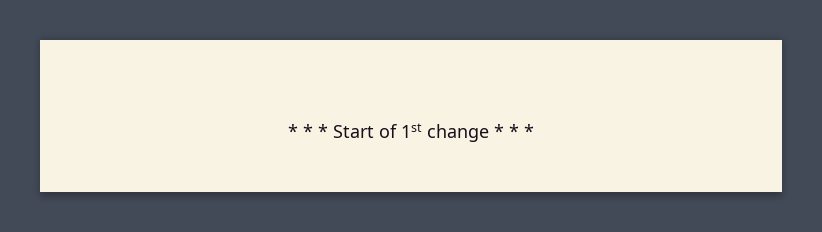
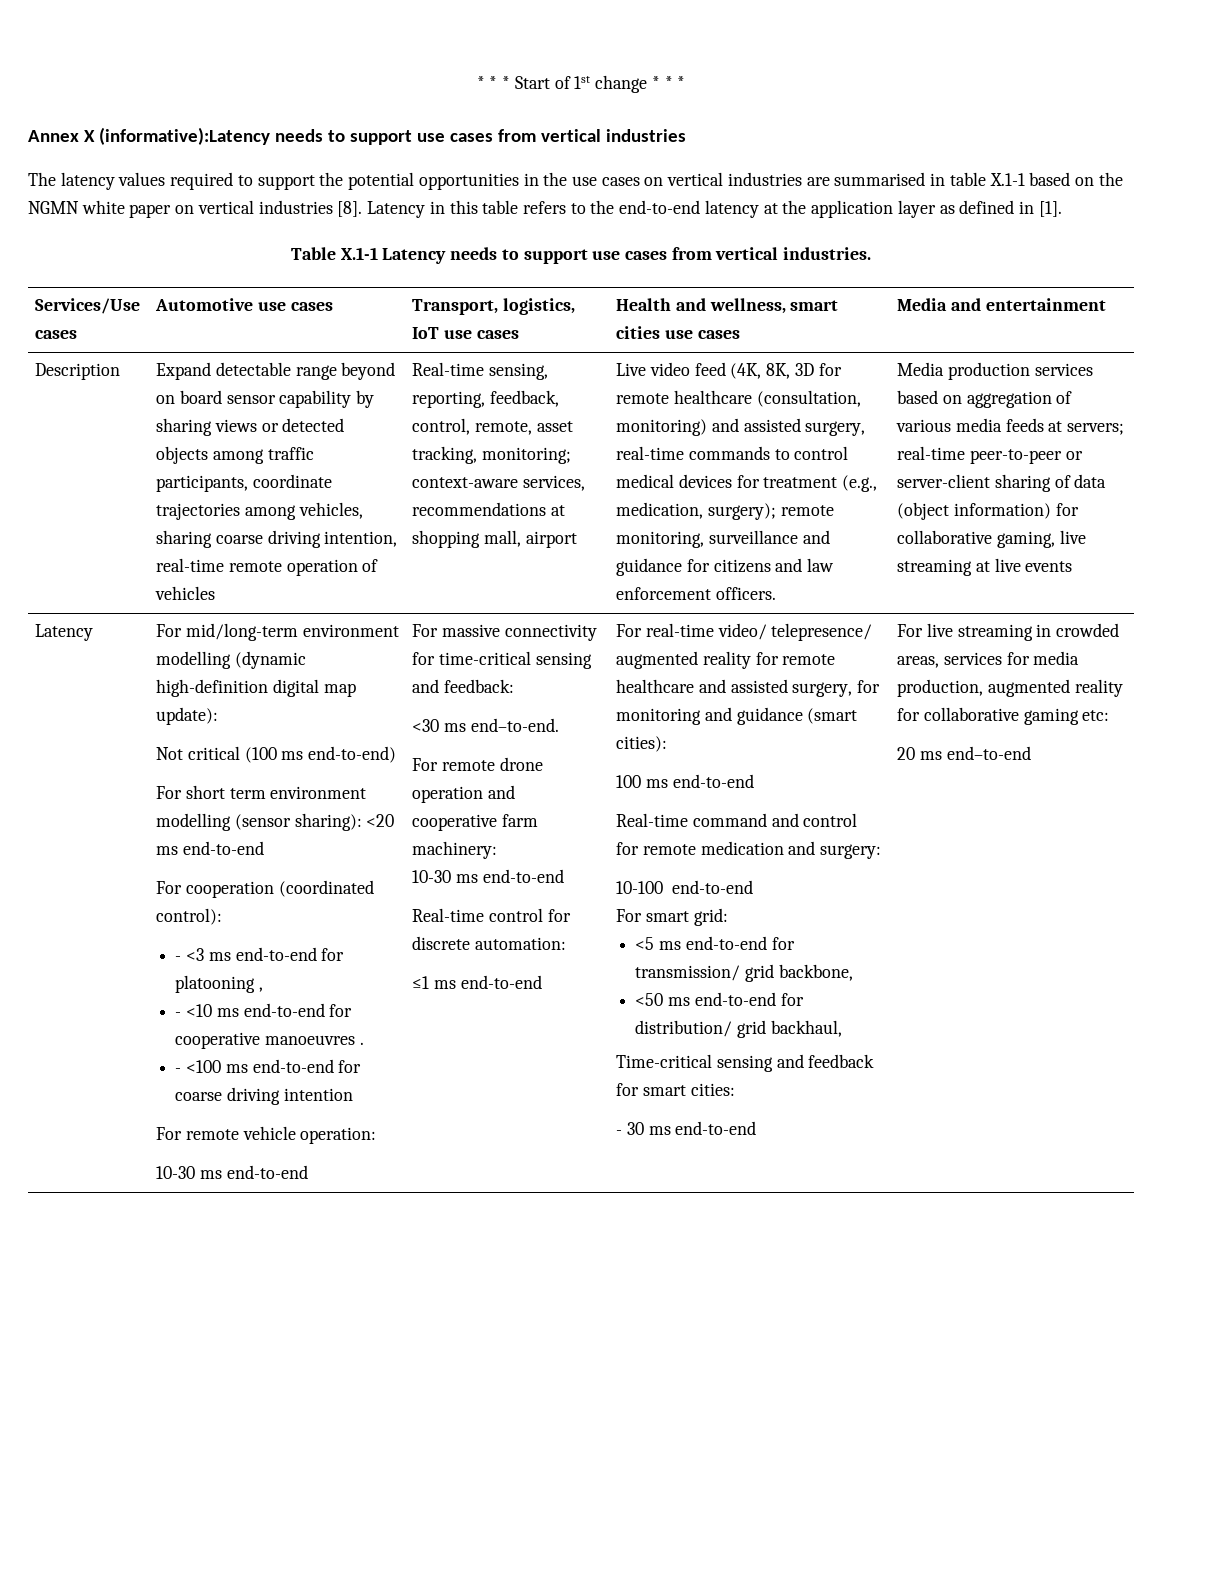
(534, 131) none -> [28,127,686,145] [28,172,1123,190] [28,200,1062,218] [290,247,872,264] [35,298,141,314] [35,330,78,339] [155,298,333,311] [412,298,575,315] [412,327,519,339] [616,298,839,314] [616,326,740,339] [897,298,1106,311] [35,363,121,380] [156,362,396,380] [156,390,375,408] [156,418,345,436] [156,446,314,464] [156,474,332,492] [156,502,363,520] [156,530,398,548] [156,558,379,576] [155,586,216,600] [412,362,548,380] [412,390,559,408] [412,418,573,435] [412,446,571,464] [412,475,585,491] [412,502,565,516] [412,530,577,548] [616,362,842,379] [616,390,861,407] [616,418,866,436] [616,446,849,460] [616,474,878,492] [616,502,834,520] [616,530,830,548] [616,558,835,576] [616,587,776,600] [897,362,1093,380] [897,390,1073,408] [896,418,1125,435] [897,446,1083,464] [897,474,1107,492] [897,502,1079,520] [897,530,1086,548] [897,558,1073,576] [35,624,94,641] [156,623,399,641] [156,651,306,669] [156,679,356,697] [156,707,219,725] [156,746,397,763] [156,785,367,799] [156,813,395,831] [156,841,264,855] [156,880,374,898] [156,908,223,925] [175,947,345,961] [175,975,264,993] [175,1003,353,1017] [175,1032,364,1049] [175,1059,362,1073] [175,1087,353,1105] [156,1126,377,1144] [156,1165,308,1179] [412,624,597,641] [412,651,592,669] [412,679,514,693] [412,718,559,732] [412,757,543,771] [412,785,515,803] [412,814,538,831] [412,841,498,859] [412,869,564,883] [412,908,571,922] [412,936,566,950] [412,975,542,989] [616,623,873,641] [616,651,836,669] [616,679,881,697] [616,707,858,725] [616,736,668,752] [616,774,754,788] [616,813,858,827] [616,841,882,859] [616,880,753,894] [616,908,728,926] [635,936,795,950] [635,964,853,982] [635,992,804,1006] [635,1020,842,1038] [616,1054,875,1072] [616,1083,735,1096] [616,1121,757,1135] [897,623,1120,641] [897,651,1080,668] [897,679,1123,697] [897,707,1110,725] [897,746,1031,760] // Annex X (informative):Latency needs to support use cases from vertical industries // The latency values required to support the potential opportunities in the use cases on vertical industries are summarised in table X.1-1 based on the NGMN white paper on vertical industries [8]. Latency in this table refers to the end-to-end latency at the application layer as defined in [1]. // Table X.1-1 Latency needs to support use cases from vertical industries. // Services/Use cases | Automotive use cases | Transport, logistics, IoT use cases | Health and wellness, smart cities use cases | Media and entertainment // Description | Expand detectable range beyond on board sensor capability by sharing views or detected objects among traffic participants, coordinate trajectories among vehicles, sharing coarse driving intention, real-time remote operation of vehicles | Real-time sensing, reporting, feedback, control, remote, asset tracking, monitoring; context-aware services, recommendations at shopping mall, airport | Live video feed (4K, 8K, 3D for remote healthcare (consultation, monitoring) and assisted surgery, real-time commands to control medical devices for treatment (e.g., medication, surgery); remote monitoring, surveillance and guidance for citizens and law enforcement officers. | Media production services based on aggregation of various media feeds at servers; real-time peer-to-peer or server-client sharing of data (object information) for collaborative gaming, live streaming at live events // Latency | For mid/long-term environment modelling (dynamic high-definition digital map update): // Not critical (100 ms end-to-end) // For short term environment modelling (sensor sharing): <20 ms end-to-end // For cooperation (coordinated control): // - <3 ms end-to-end for platooning , // - <10 ms end-to-end for cooperative manoeuvres . // - <100 ms end-to-end for coarse driving intention // For remote vehicle operation: // 10-30 ms end-to-end | For massive connectivity for time-critical sensing and feedback: // <30 ms end–to-end. // For remote drone operation and cooperative farm machinery: // 10-30 ms end-to-end // Real-time control for discrete automation: // ≤1 ms end-to-end | For real-time video/ telepresence/ augmented reality for remote healthcare and assisted surgery, for monitoring and guidance (smart cities): // 100 ms end-to-end // Real-time command and control for remote medication and surgery: // 10-100 end-to-end // For smart grid: // <5 ms end-to-end for transmission/ grid backbone, // <50 ms end-to-end for distribution/ grid backhaul, // Time-critical sensing and feedback for smart cities: // - 30 ms end-to-end | For live streaming in crowded areas, services for media production, augmented reality for collaborative gaming etc: // 20 ms end–to-end

